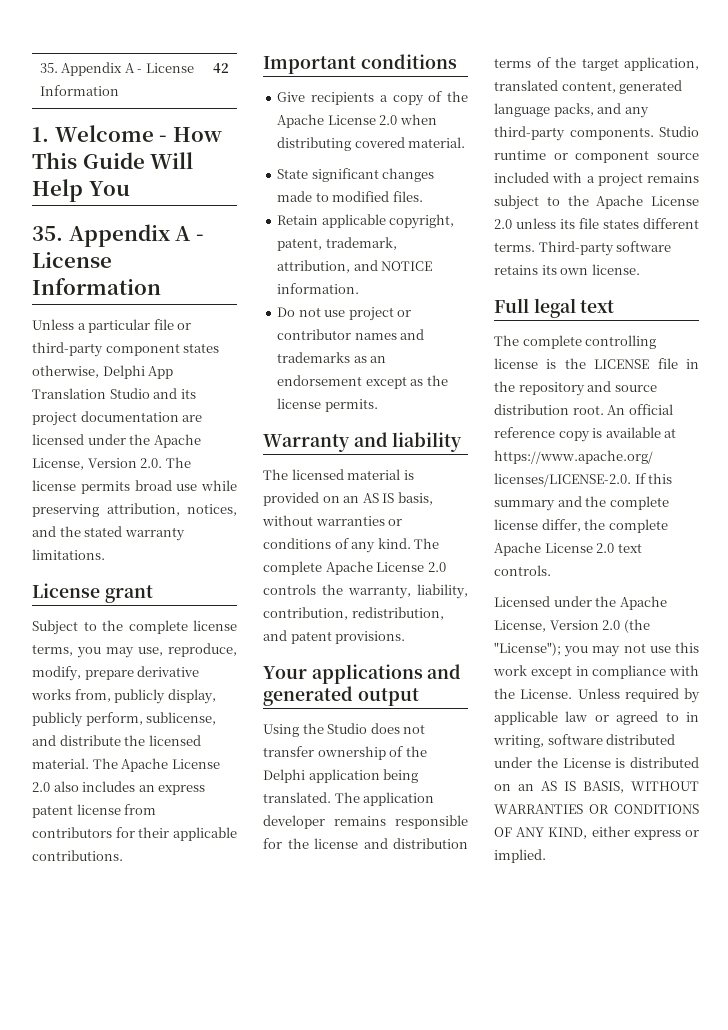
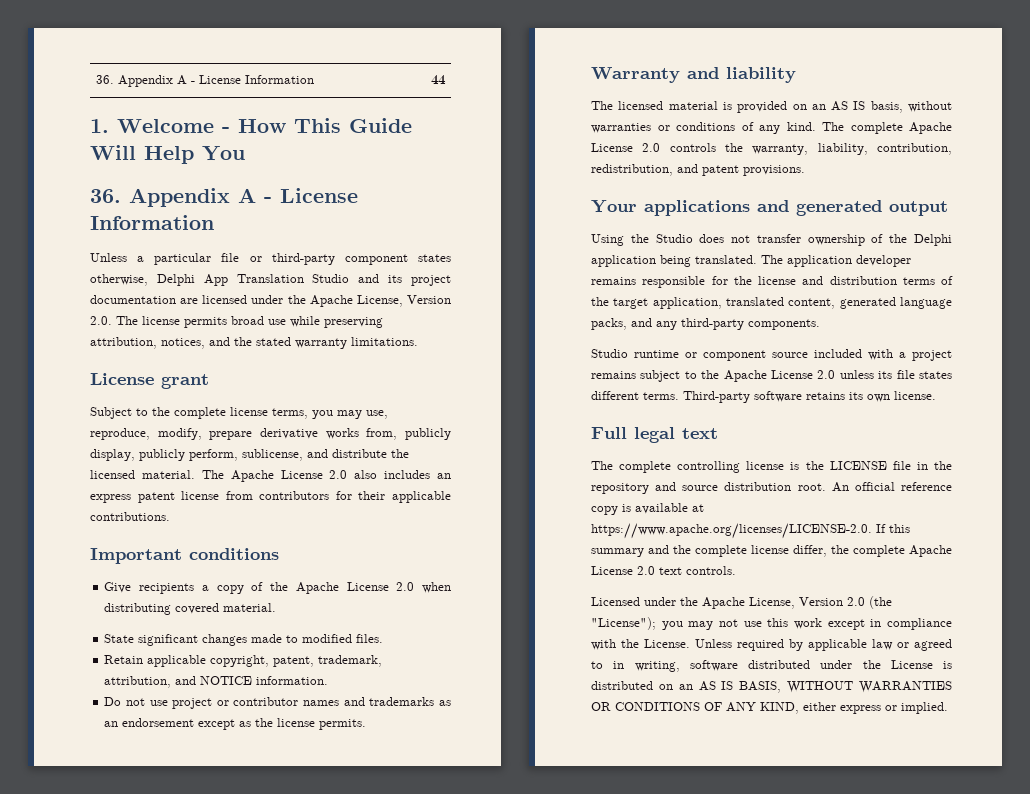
[39,63,58,73] 35. -> [96,75,115,84] 36.
[213,63,230,73] 42 -> [430,75,446,85] 44
[32,226,63,241] 35. -> [90,189,121,203] 36.
(654, 133) none -> (820, 324) //

